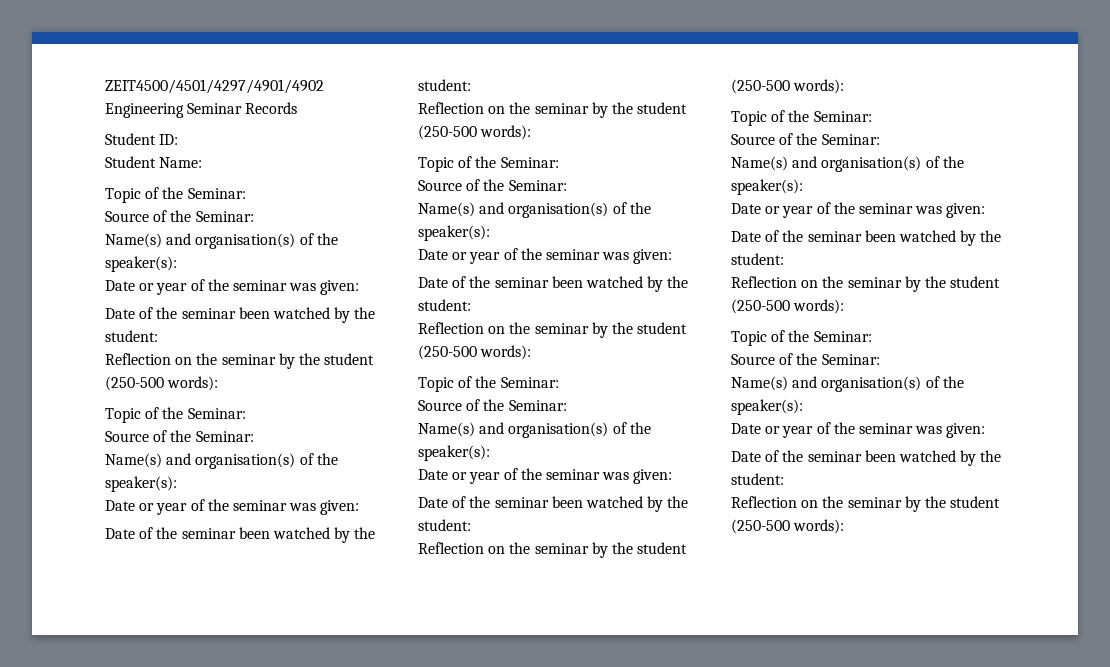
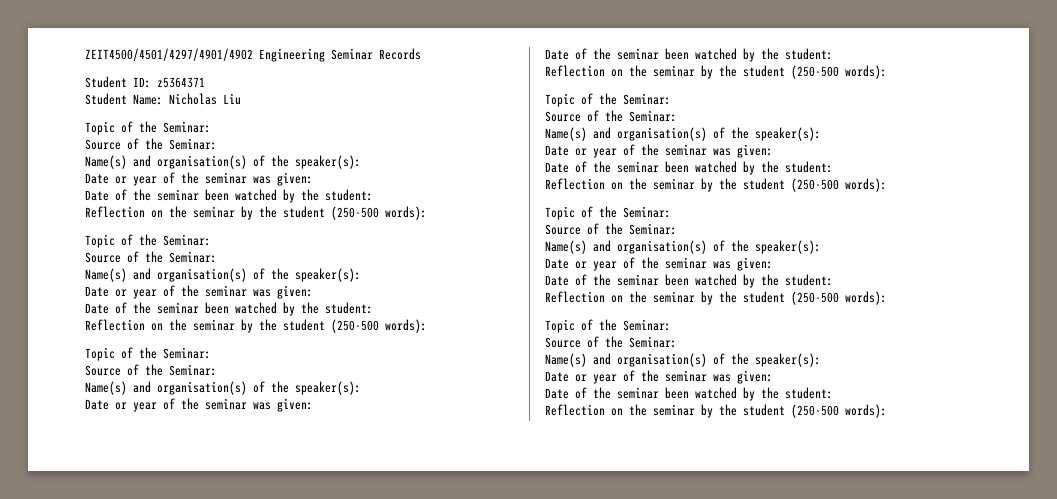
(179, 139) none -> [157,77,205,88] z5364371
(203, 162) none -> [169,93,241,105] Nicholas Liu

